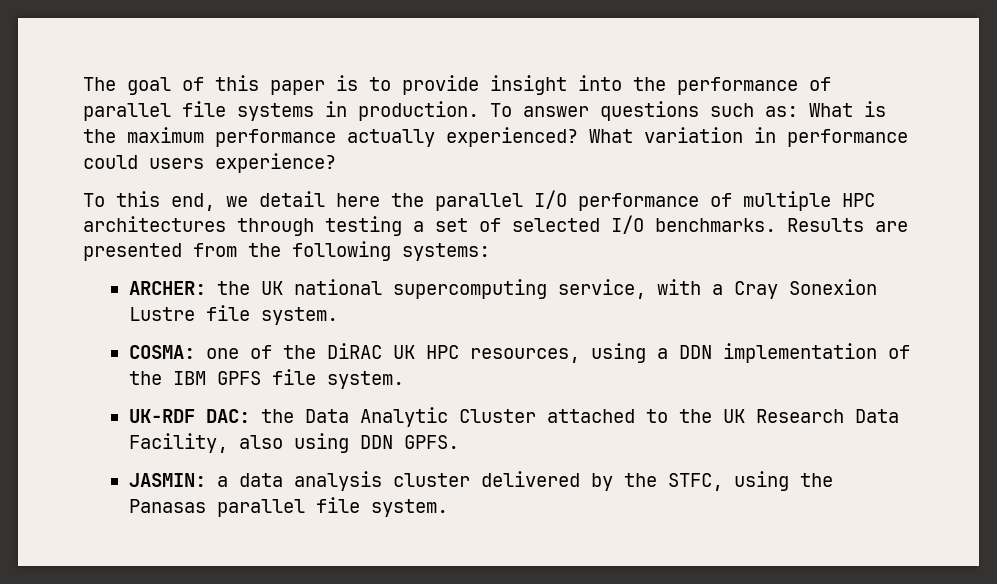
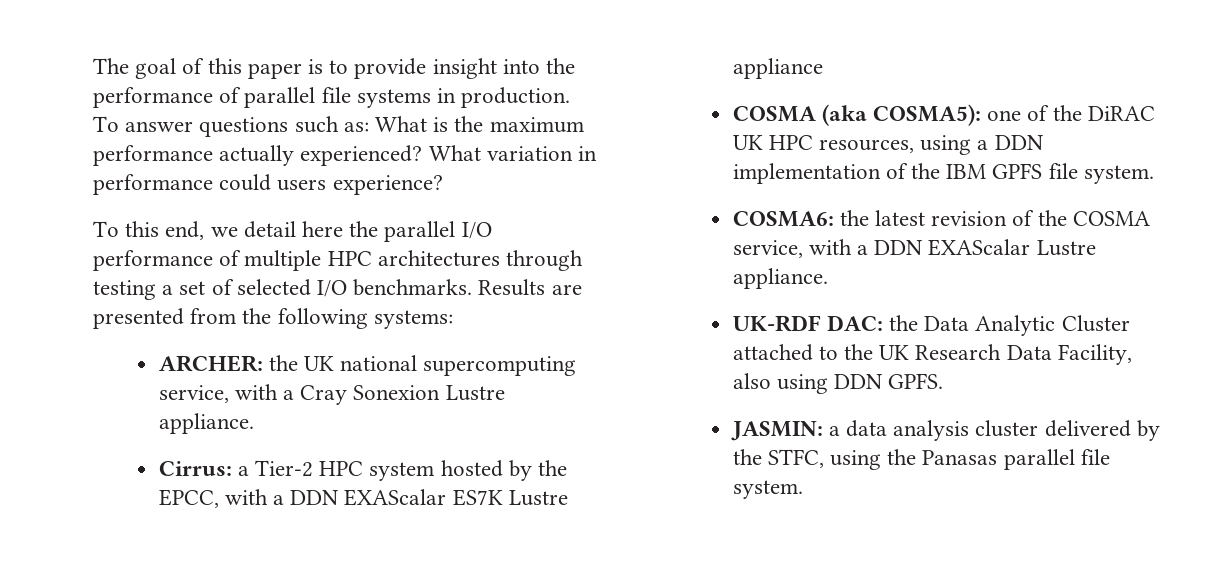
[205,305,338,325] [128,345,195,359] file system. // COSMA: -> [158,413,254,434] [158,460,568,481] [158,489,568,508] [732,58,823,79] [732,104,982,126] appliance. // Cirrus: a Tier-2 HPC system hosted by the EPCC, with a DDN EXAScalar ES7K Lustre appliance // COSMA (aka COSMA5):
(404, 380) none -> [732,210,1150,227] [732,239,1096,258] [732,268,828,289] // COSMA6: the latest revision of the COSMA service, with a DDN EXAScalar Lustre appliance.

